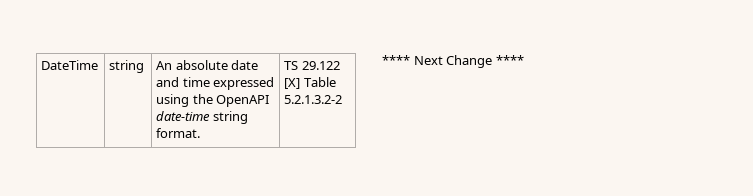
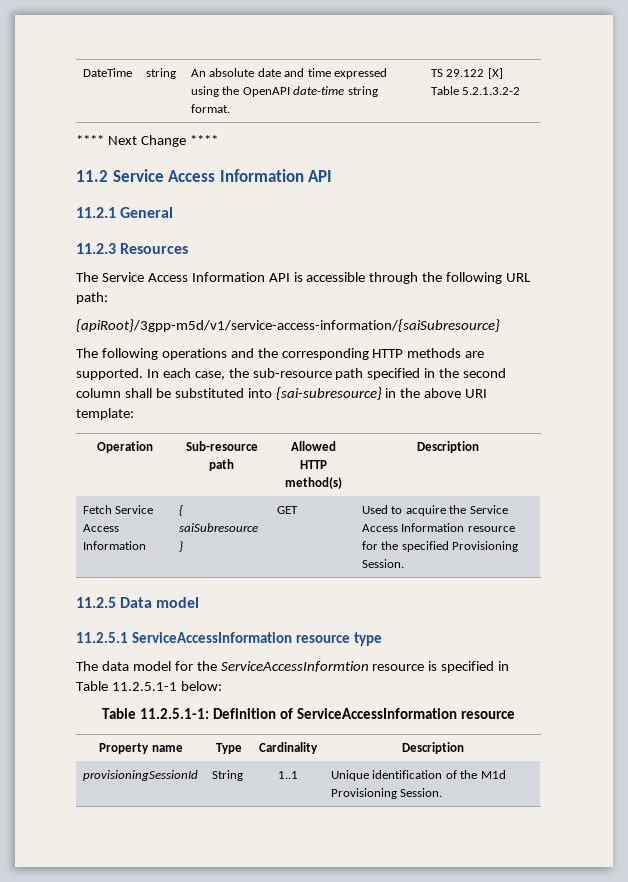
(524, 60) none -> [76,169,333,182] [76,207,174,218] [76,243,189,254] [76,272,532,284] [76,292,108,304] [76,319,500,332] [76,348,485,360] [76,368,507,380] [76,387,488,400] [76,408,134,420] [96,441,153,453] [185,441,258,451] [209,459,234,471] [290,441,336,451] [299,460,327,469] [284,477,342,489] [417,441,479,453] [82,505,154,514] [82,524,119,532] [82,541,146,550] [178,505,184,516] [178,523,258,532] [178,541,183,552] [276,506,298,514] [361,505,508,516] [361,523,515,532] [361,541,519,552] [361,559,404,568] [76,597,200,608] [76,632,382,646] [76,661,510,673] [76,681,222,691] [102,708,515,719] [99,743,183,754] [215,743,242,754] [259,742,318,754] [401,742,464,754] [82,770,198,781] [211,770,243,781] [278,771,298,779] [330,770,506,781] [330,788,443,799] // 11.2 Service Access Information API // 11.2.1 General // 11.2.3 Resources // The Service Access Information API is accessible through the following URL path: // {apiRoot}/3gpp-m5d/v1/service-access-information/{saiSubresource} // The following operations and the corresponding HTTP methods are supported. In each case, the sub-resource path specified in the second column shall be substituted into {sai-subresource} in the above URI template: // Operation | Sub-resource path | Allowed HTTP method(s) | Description // Fetch Service Access Information | { saiSubresource } | GET | Used to acquire the Service Access Information resource for the specified Provisioning Session. // 11.2.5 Data model // 11.2.5.1 ServiceAccessInformation resource type // The data model for the ServiceAccessInformtion resource is specified in Table 11.2.5.1-1 below: // Table 11.2.5.1-1: Definition of ServiceAccessInformation resource // Property name | Type | Cardinality | Description // provisioningSessionId | String | 1..1 | Unique identification of the M1d Provisioning Session.

